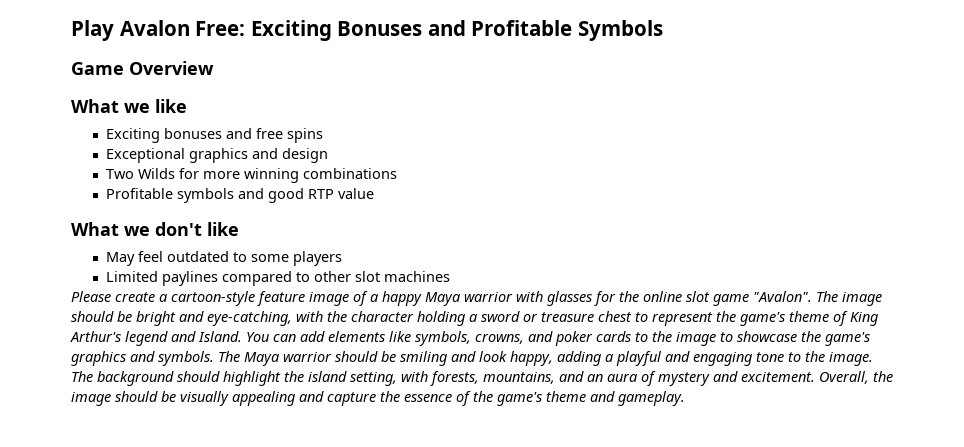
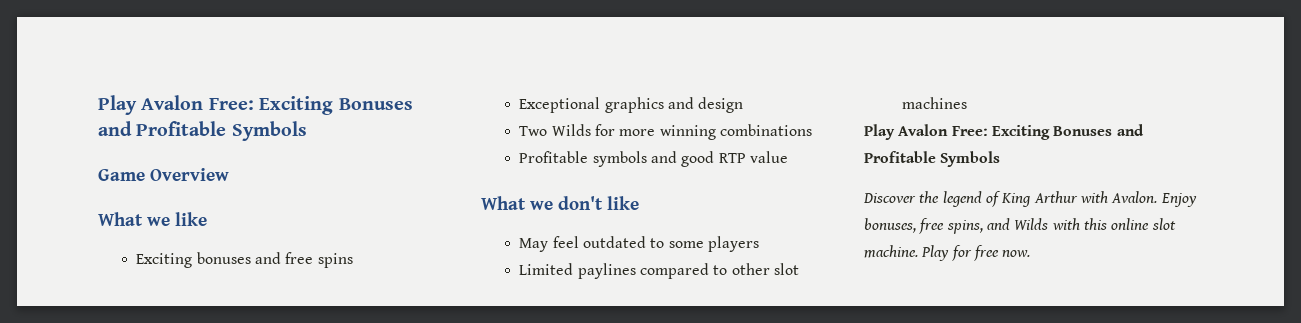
[71,291,882,306] [71,311,878,326] [70,331,870,346] [71,351,873,366] [71,371,893,386] [71,391,685,406] Please create a cartoon-style feature image of a happy Maya warrior with glasses for the online slot game "Avalon". The image should be bright and eye-catching, with the character holding a sword or treasure chest to represent the game's theme of King Arthur's legend and Island. You can add elements like symbols, crowns, and poker cards to the image to showcase the game's graphics and symbols. The Maya warrior should be smiling and look happy, adding a playful and engaging tone to the image. The background should highlight the island setting, with forests, mountains, and an aura of mystery and excitement. Overall, the image should be visually appealing and capture the essence of the game's theme and gameplay. -> [864,124,1144,140] [864,151,1001,167] [863,191,1197,207] [864,218,1176,234] [864,245,1031,261] Play Avalon Free: Exciting Bonuses and Profitable Symbols // Discover the legend of King Arthur with Avalon. Enjoy bonuses, free spins, and Wilds with this online slot machine. Play for free now.

